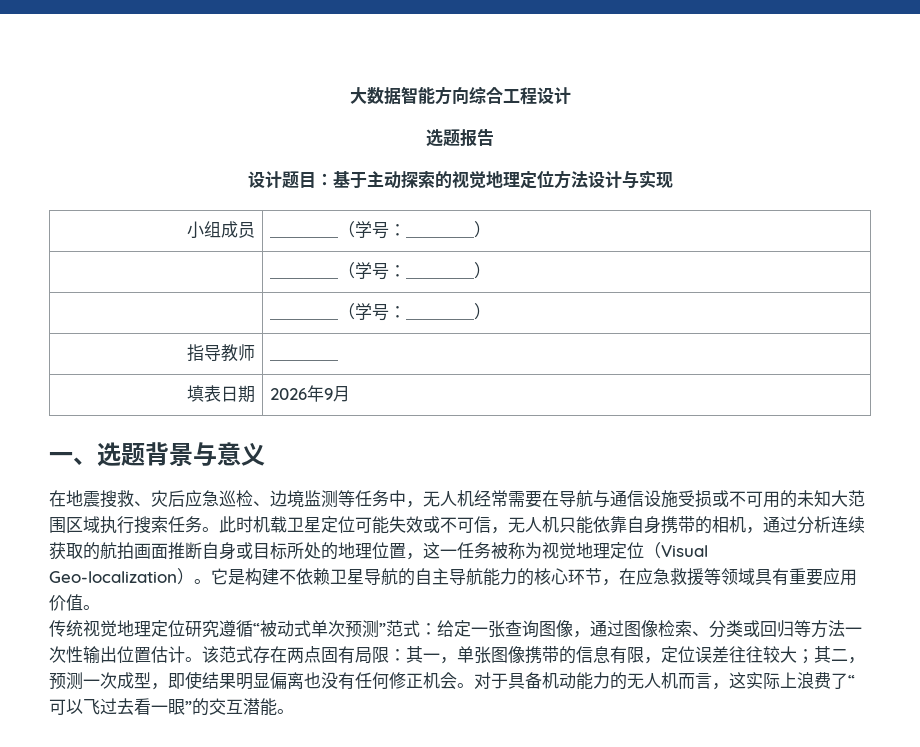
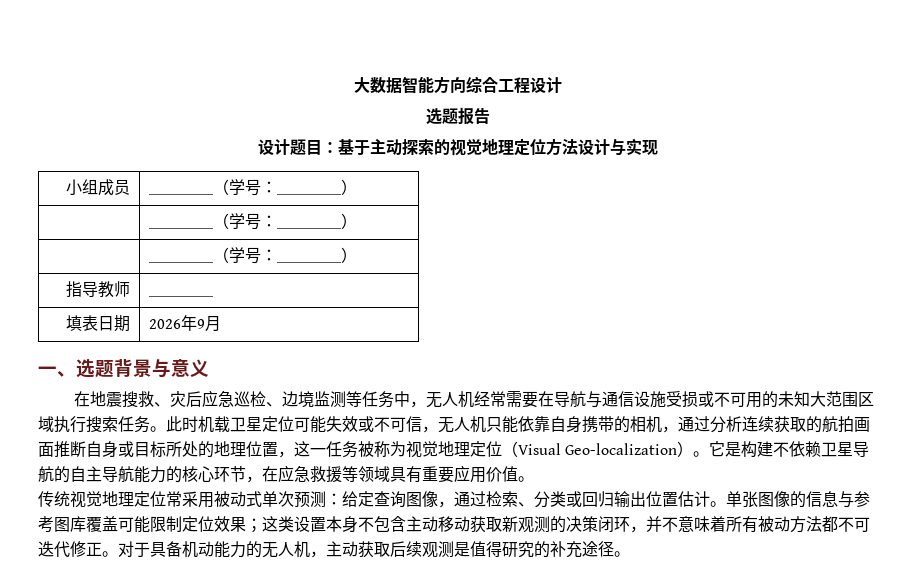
[185,620,260,638] 研究遵循“ -> [166,491,214,508] 常采用
[379,620,505,638] ”范式：给定一张 -> [326,491,374,507] ：给定
[624,620,658,637] 图像 -> (486, 499) none
[794,620,862,638] [49,646,83,663] 等方法一次性 -> (614, 499) none
[202,646,865,664] [49,671,457,690] 该范式存在两点固有局限：其一，单张图像携带的信息有限，定位误差往往较大；其二，预测一次成型，即使结果明显偏离也没有任何修正机会 -> [726,491,870,508] [38,516,870,533] [38,541,102,558] 单张图像的信息与参考图库覆盖可能限制定位效果；这类设置本身不包含主动移动获取新观测的决策闭环，并不意味着所有被动方法都不可迭代修正
[678,672,855,690] [49,698,277,716] 而言，这实际上浪费了“可以飞过去看一眼”的交互潜能 -> [310,541,614,558] ，主动获取后续观测是值得研究的补充途径

